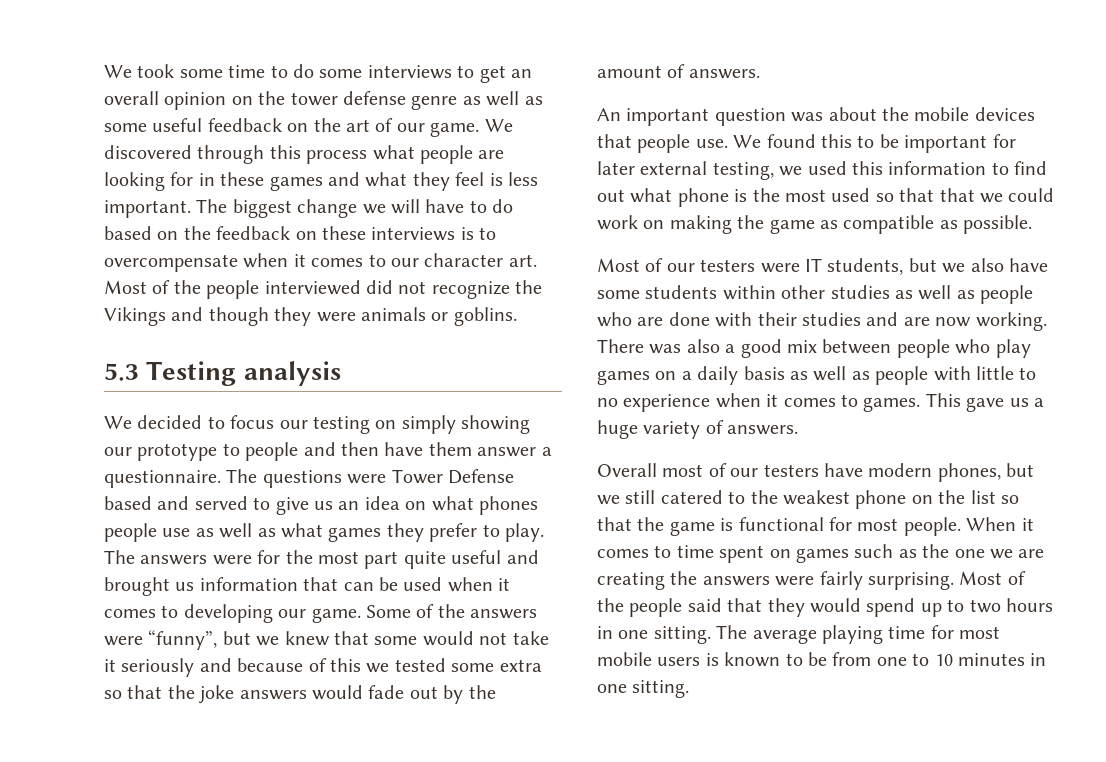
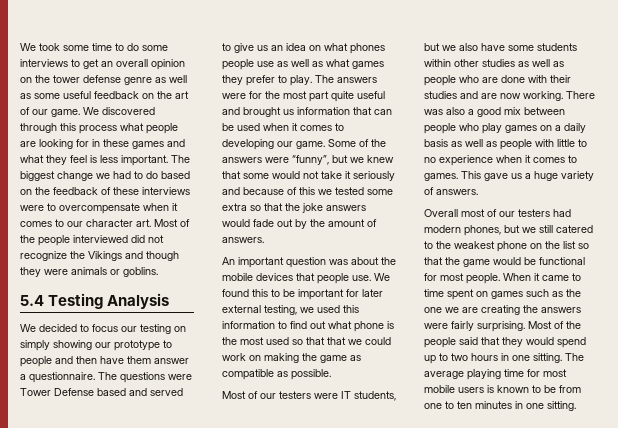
[391,199,465,214] will have -> [113,171,131,179] had
[295,231,317,240] on -> [101,187,111,195] of
[460,227,474,240] is -> [20,205,44,211] were
[104,361,341,386] 5.3 Testing analysis -> [20,293,170,309] 5.4 Testing Analysis
[824,463,863,477] have -> [553,209,571,217] had
[720,518,734,531] is -> [493,257,536,265] would be
[597,549,649,558] comes -> [542,275,569,281] came
[934,654,953,666] 10 -> [457,401,472,409] ten

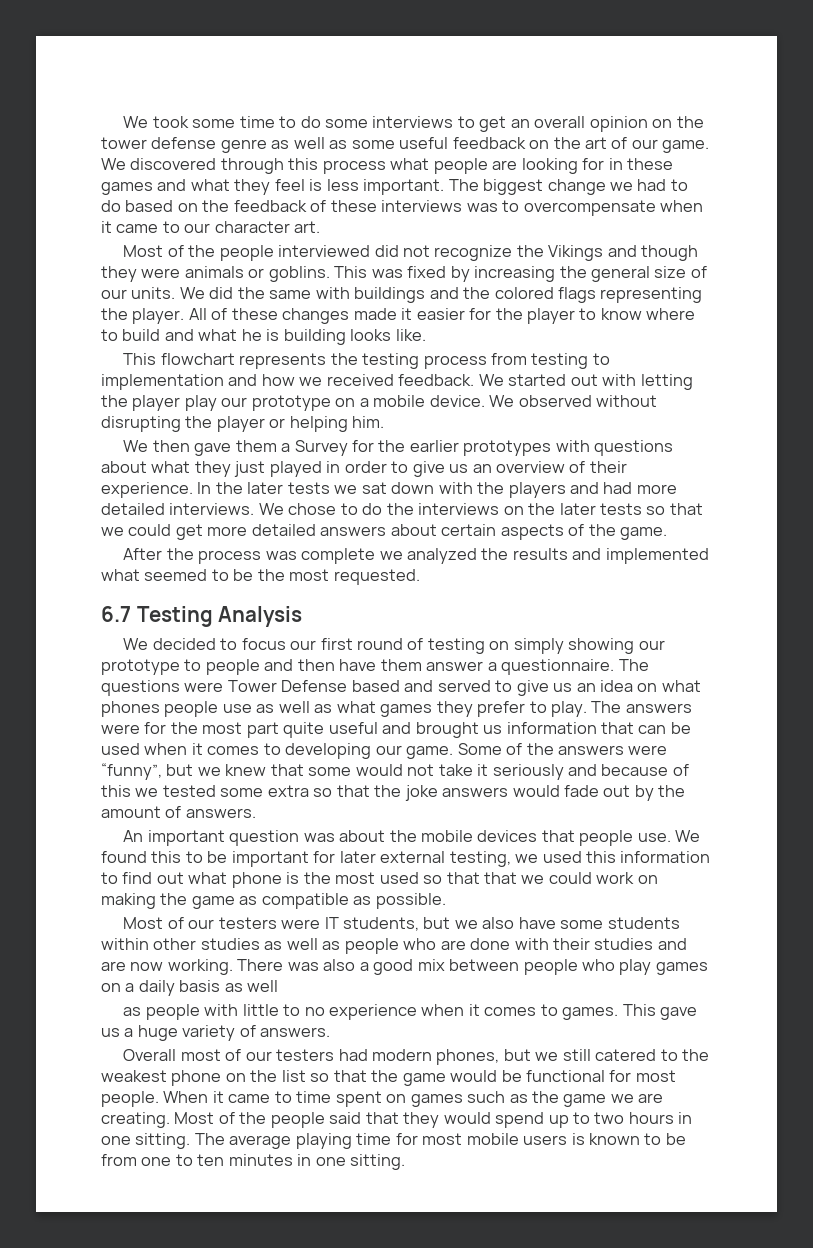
[20,205,44,211] were -> [466,203,498,212] was
[20,221,52,227] comes -> [116,224,159,233] came
(151, 223) none -> (321, 227) //
[20,295,44,306] // 5.4 -> [334,266,707,282] [101,287,703,303] [101,308,696,324] [101,329,426,345] [123,353,610,369] [101,374,693,390] [101,395,658,411] [101,416,385,432] [123,440,674,456] [101,461,627,477] [101,482,677,498] [101,503,703,515] [101,524,668,540] [123,548,709,564] [101,569,420,585] [101,606,131,622] This was fixed by increasing the general size of our units. We did the same with buildings and the colored flags representing the player. All of these changes made it easier for the player to know where to build and what he is building looks like. // This flowchart represents the testing process from testing to implementation and how we received feedback. We started out with letting the player play our prototype on a mobile device. We observed without disrupting the player or helping him. // We then gave them a Survey for the earlier prototypes with questions about what they just played in order to give us an overview of their experience. In the later tests we sat down with the players and had more detailed interviews. We chose to do the interviews on the later tests so that we could get more detailed answers about certain aspects of the game. // After the process was complete we analyzed the results and implemented what seemed to be the most requested. // 6.7
(137, 329) none -> [320,638,424,650] first round of
(483, 143) none -> (279, 986) //
[424,307,442,313] one -> [563,1094,607,1107] game
[481,305,581,315] [424,321,525,332] creating the answers were fairly surprising. -> [101,1112,170,1128] creating.

